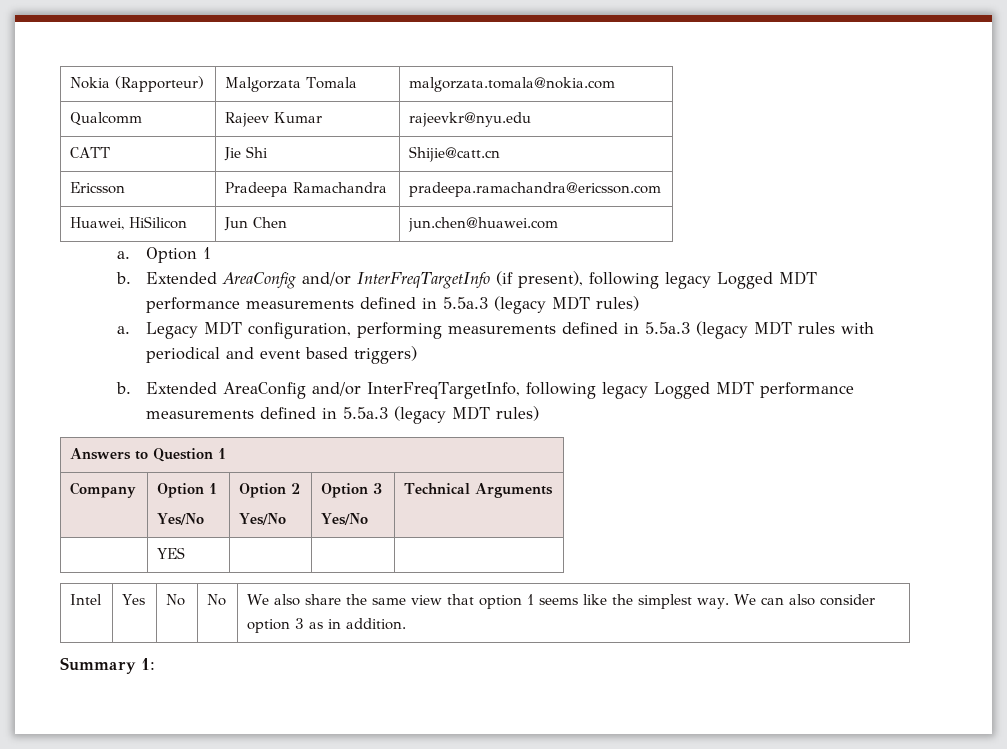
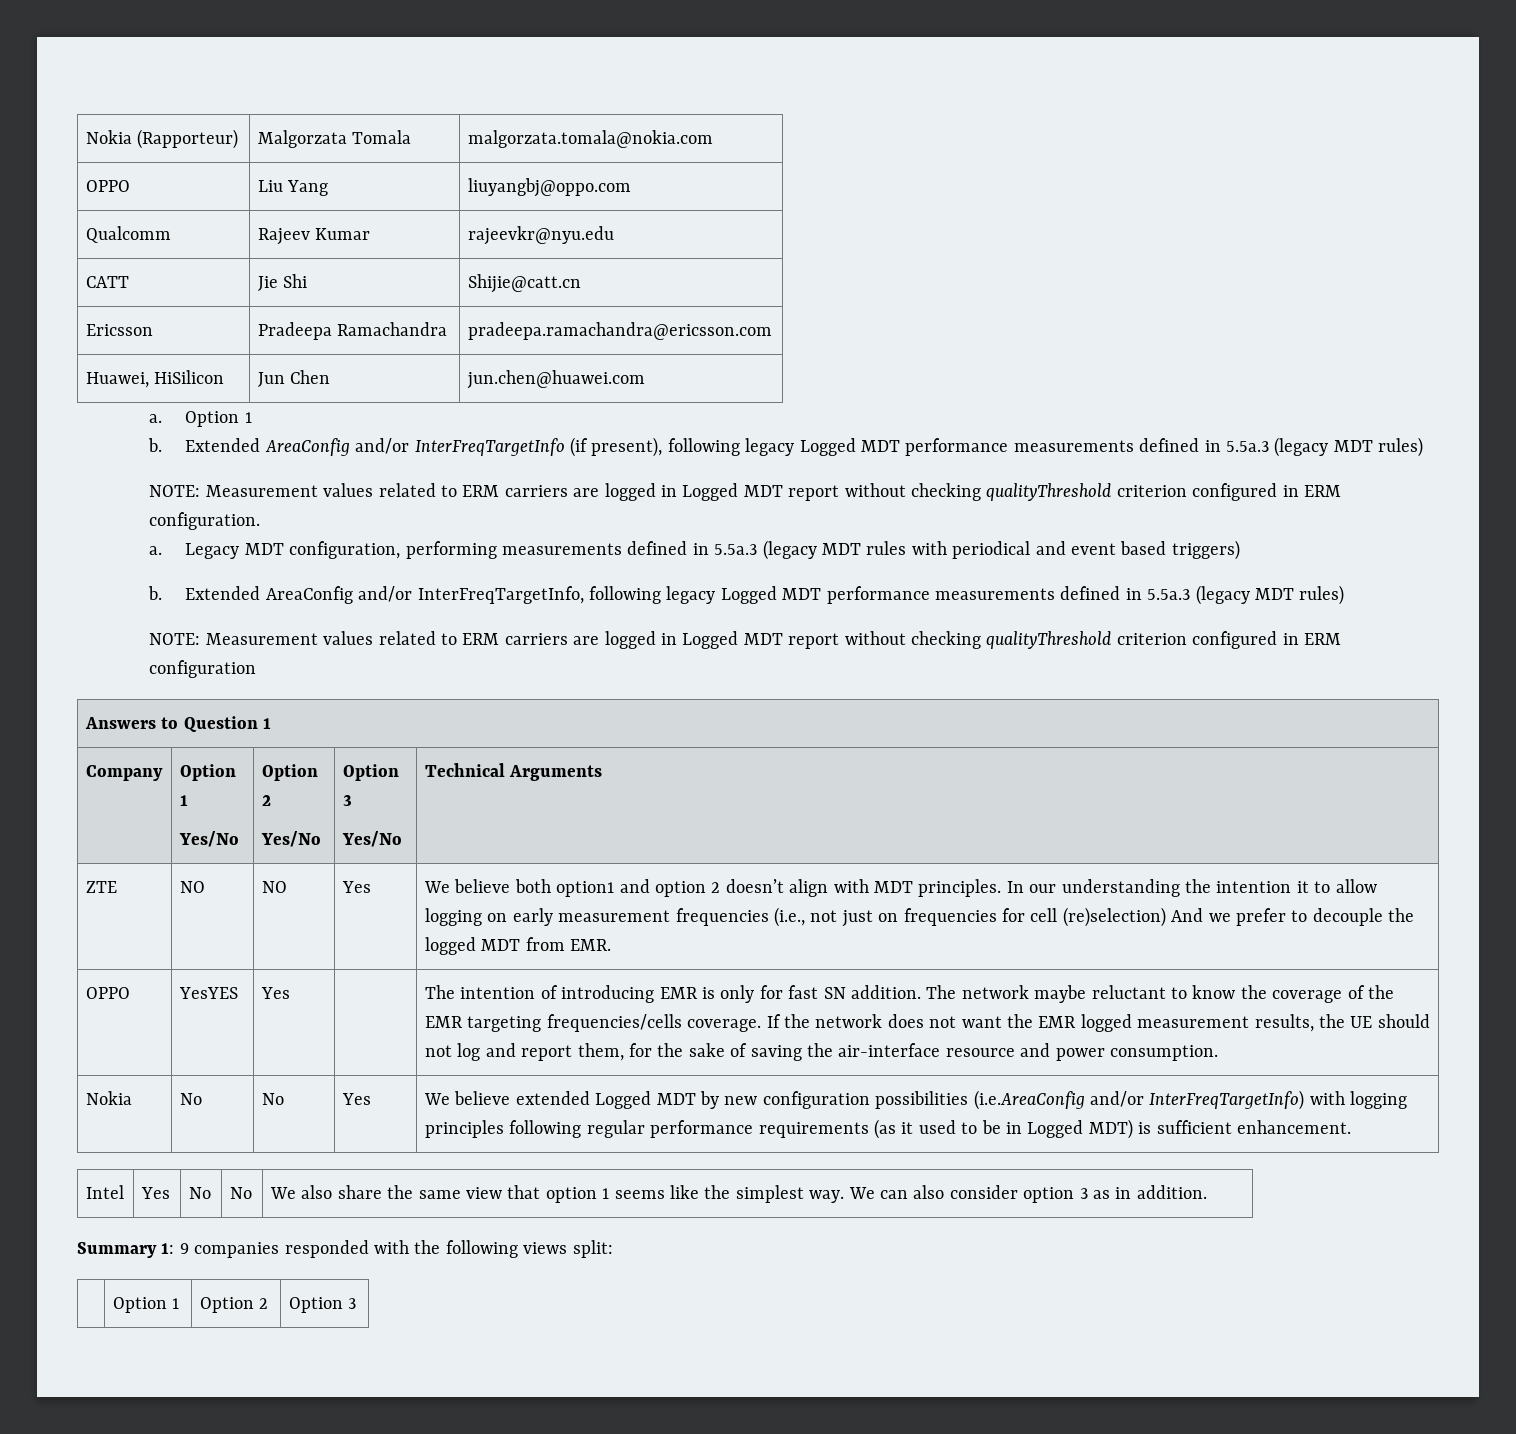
(616, 84) none -> [85,180,130,192] [257,180,329,196] [467,178,631,197] // OPPO | Liu Yang | liuyangbj@oppo.com
(639, 303) none -> [149,483,1341,501] [149,512,261,530] // NOTE: Measurement values related to ERM carriers are logged in Logged MDT report without checking qualityThreshold criterion configured in ERM configuration.
(539, 413) none -> [149,631,1341,649] [149,660,257,678] // NOTE: Measurement values related to ERM carriers are logged in Logged MDT report without checking qualityThreshold criterion configured in ERM configuration
[157,547,186,559] | YES | | | -> [85,881,117,893] [179,881,205,893] [261,881,287,893] [341,881,371,893] [423,879,1377,897] [424,907,1415,927] [424,937,612,955] [85,987,130,999] [178,987,238,999] [260,987,290,999] [424,985,1394,1003] [424,1014,1430,1032] [424,1043,1218,1061] [85,1091,132,1105] [179,1093,202,1105] [261,1093,284,1105] [341,1093,371,1105] [423,1090,1408,1110] [424,1119,1351,1139] ZTE | NO | NO | Yes | We believe both option1 and option 2 doesn’t align with MDT principles. In our understanding the intention it to allow logging on early measurement frequencies (i.e., not just on frequencies for cell (re)selection) And we prefer to decouple the logged MDT from EMR. // OPPO | YesYES | Yes | | The intention of introducing EMR is only for fast SN addition. The network maybe reluctant to know the coverage of the EMR targeting frequencies/cells coverage. If the network does not want the EMR logged measurement results, the UE should not log and report them, for the sake of saving the air-interface resource and power consumption. // Nokia | No | No | Yes | We believe extended Logged MDT by new configuration possibilities (i.e.AreaConfig and/or InterFreqTargetInfo) with logging principles following regular performance requirements (as it used to be in Logged MDT) is sufficient enhancement.
(155, 664) none -> [179,1240,613,1258] [112,1297,180,1313] [199,1297,269,1313] [288,1297,357,1313] 9 companies responded with the following views split: // | Option 1 | Option 2 | Option 3

